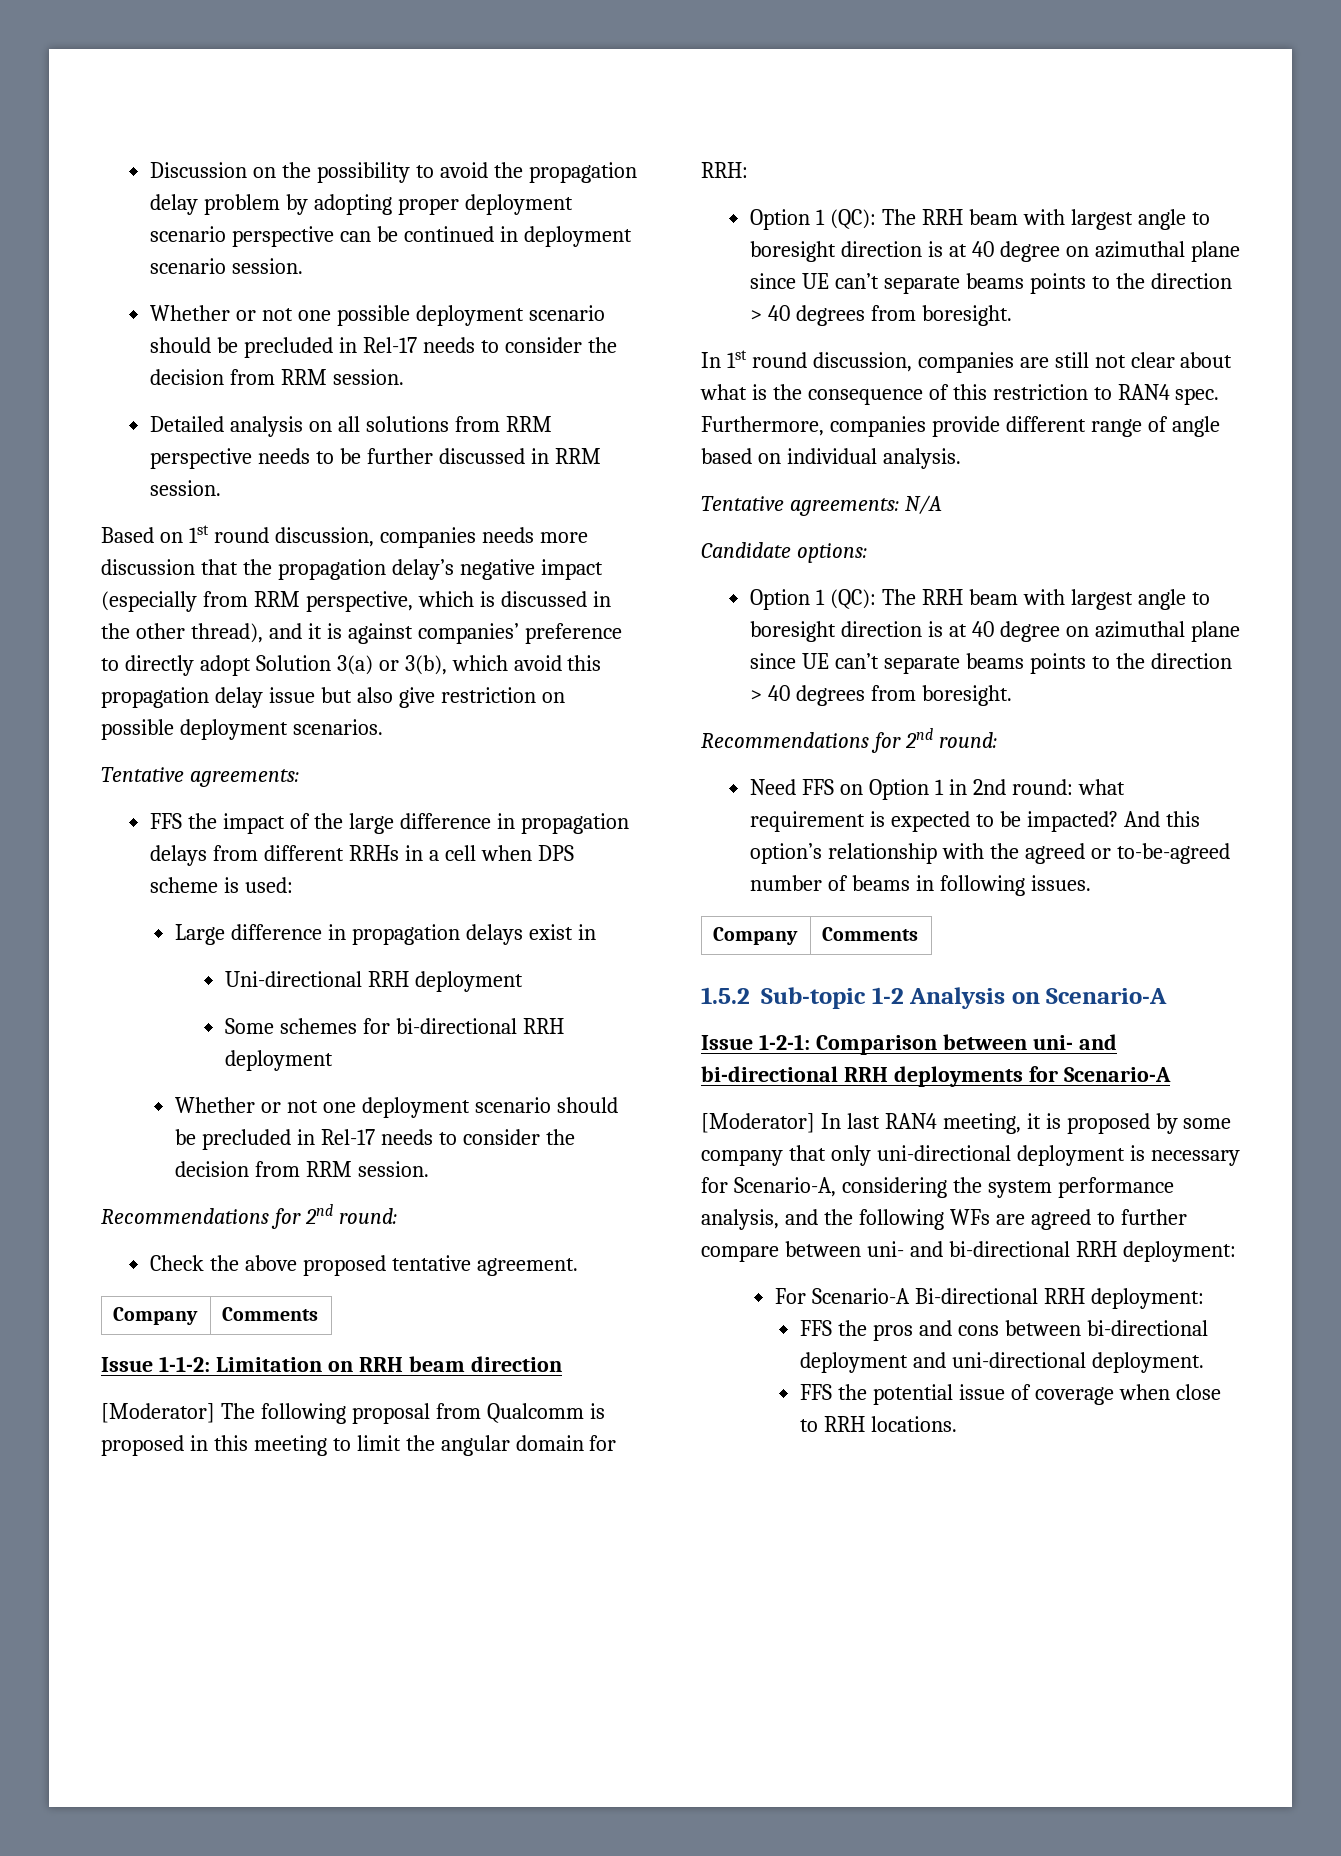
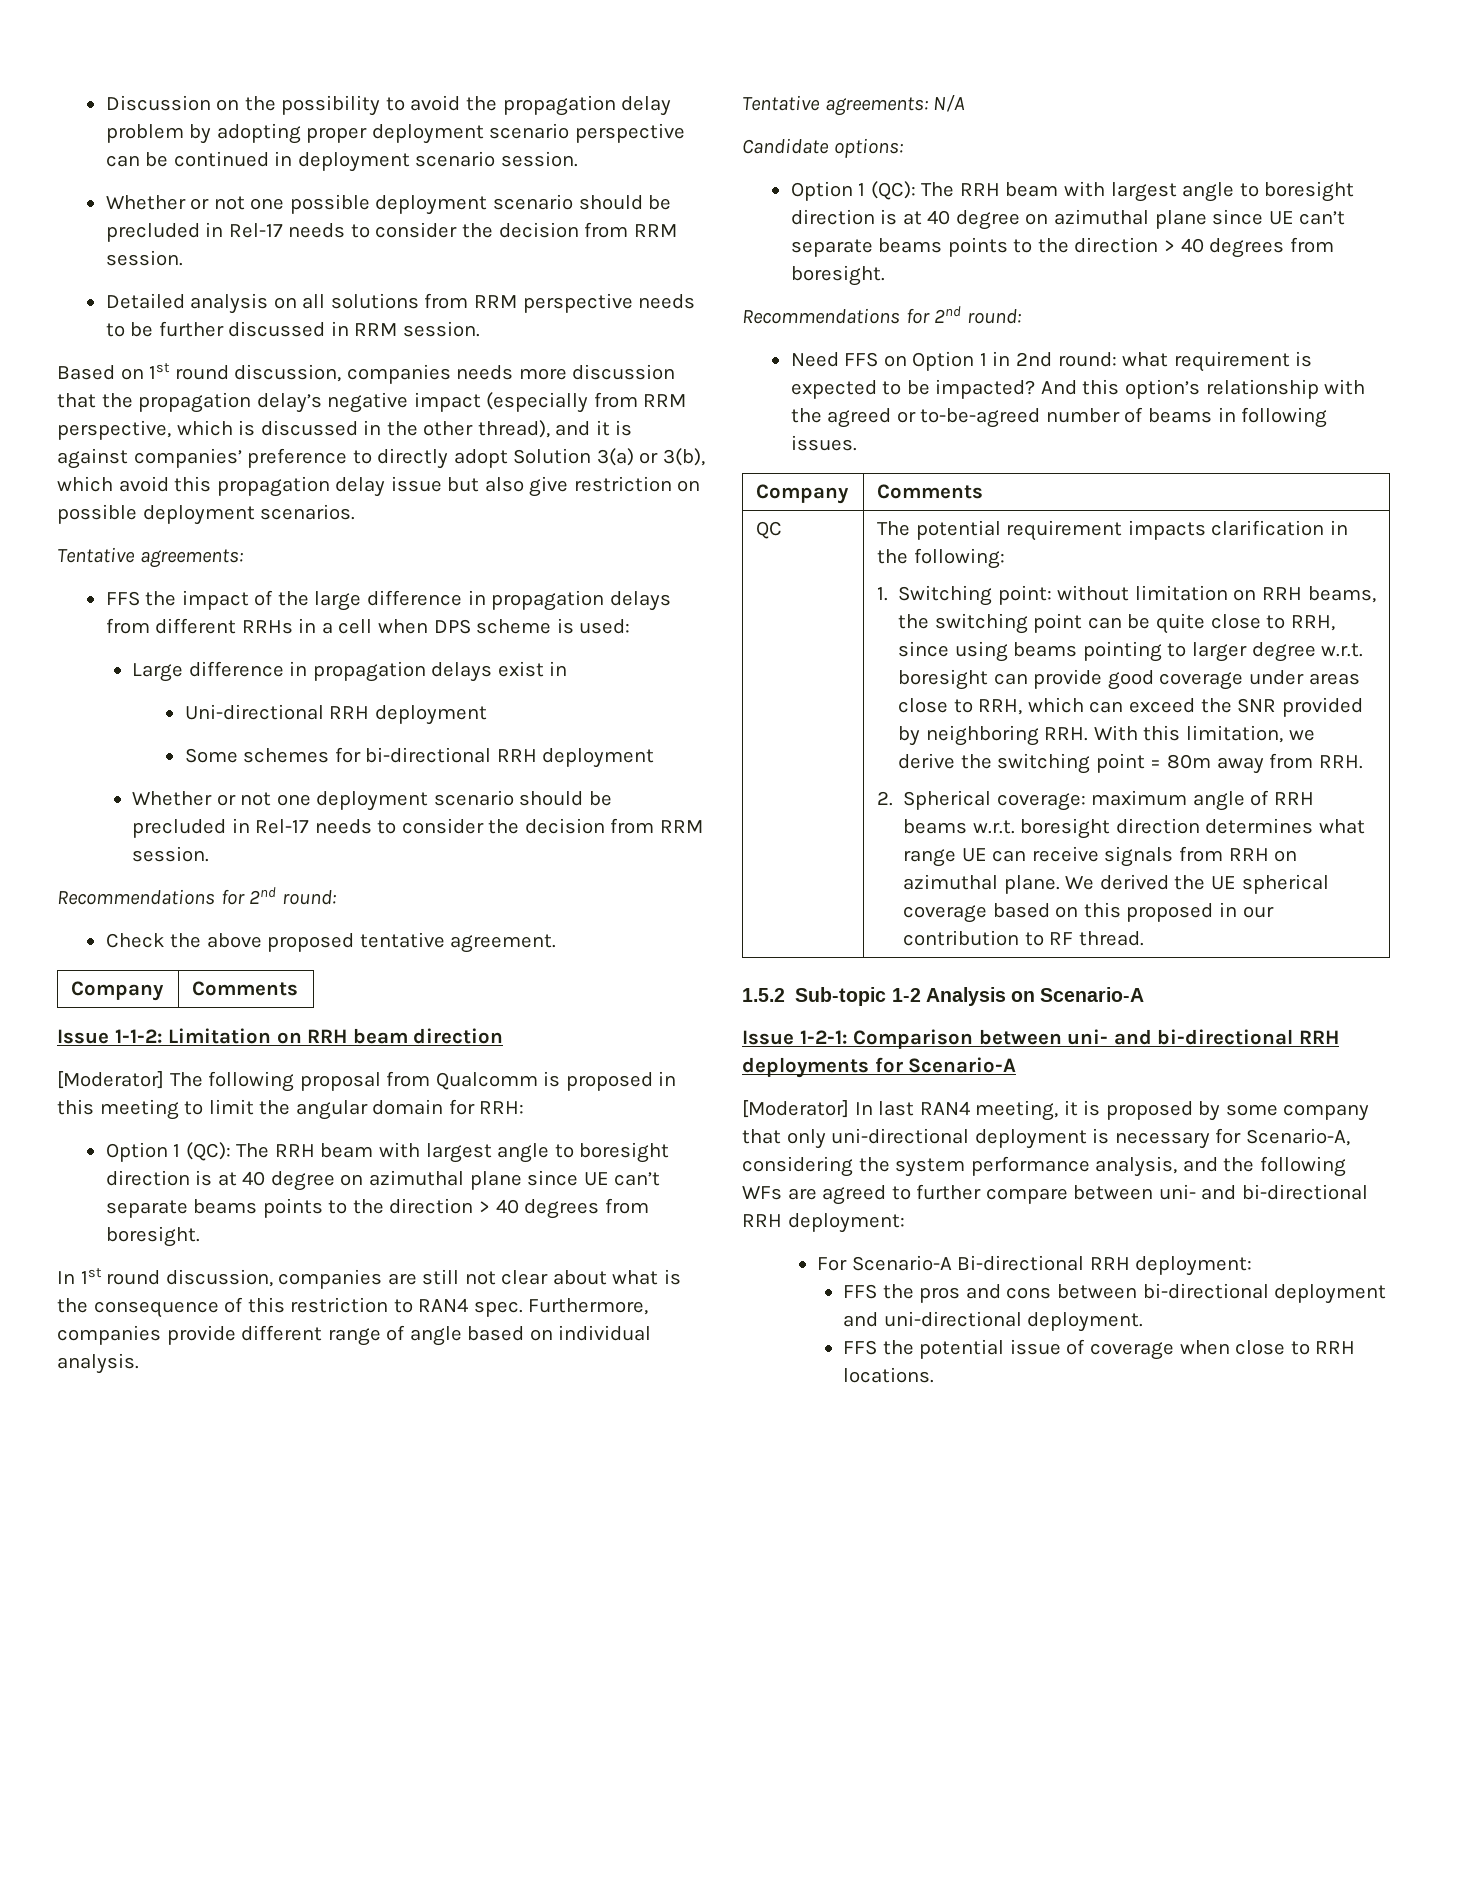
(919, 934) none -> [756,521,783,539] [877,520,1348,541] [877,548,1005,569] [877,585,1376,606] [898,613,1335,634] [898,641,1364,662] [898,669,1360,690] [898,697,1363,717] [898,725,1315,746] [898,753,1363,774] [877,790,1314,811] [903,818,1365,839] [903,846,1298,867] [903,874,1329,894] [903,902,1274,923] [903,930,1144,946] // QC | The potential requirement impacts clarification in the following: // 1. Switching point: without limitation on RRH beams, the switching point can be quite close to RRH, since using beams pointing to larger degree w.r.t. boresight can provide good coverage under areas close to RRH, which can exceed the SNR provided by neighboring RRH. With this limitation, we derive the switching point = 80m away from RRH. // 2. Spherical coverage: maximum angle of RRH beams w.r.t. boresight direction determines what range UE can receive signals from RRH on azimuthal plane. We derived the UE spherical coverage based on this proposed in our contribution to RF thread.

